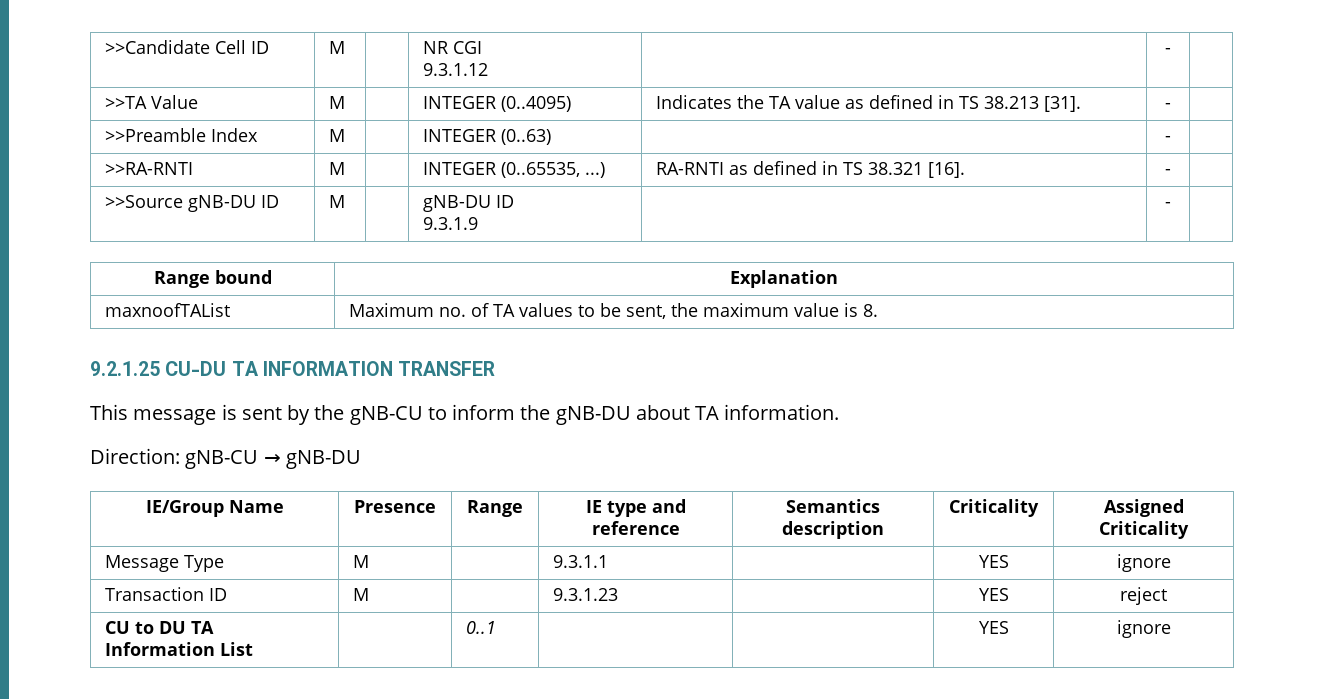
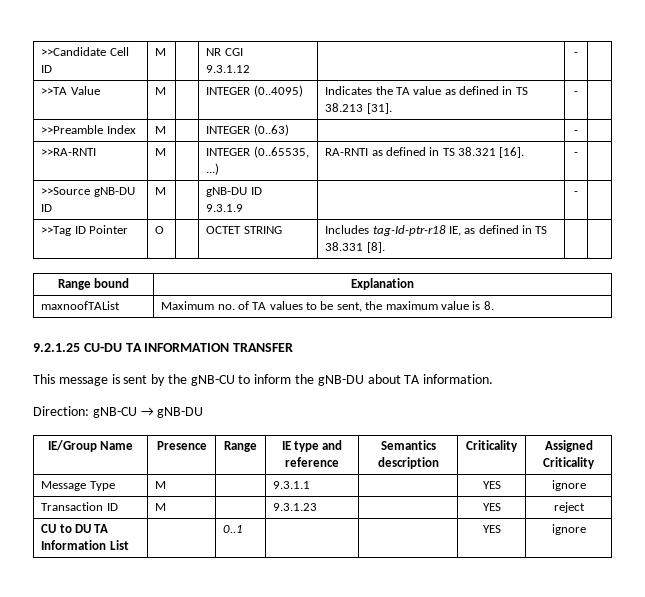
(1171, 205) none -> [41,225,128,236] [155,226,165,234] [206,226,282,234] [325,225,548,236] [325,242,385,253] // >>Tag ID Pointer | O | | OCTET STRING | Includes tag-Id-ptr-r18 IE, as defined in TS 38.331 [8]. | |

